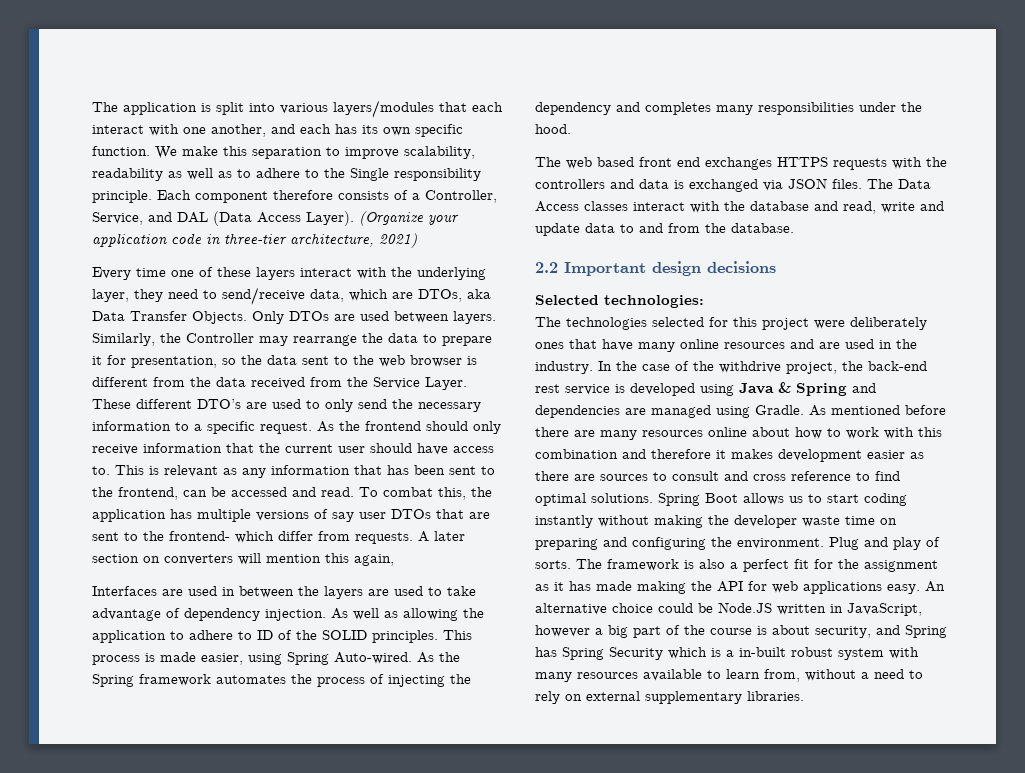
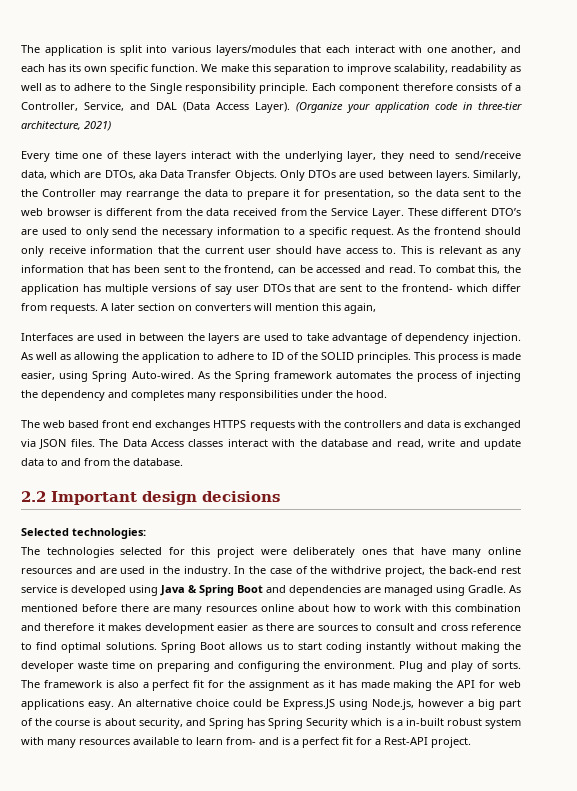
(847, 389) none -> [237,585,263,593] Boot
[718,602,922,616] Node.JS written in JavaScript, -> [283,699,414,710] Express.JS using Node.js,
[764,669,923,682] [535,691,804,704] from, without a need to rely on external supplementary libraries. -> [226,737,471,748] from- and is a perfect fit for a Rest-API project.

